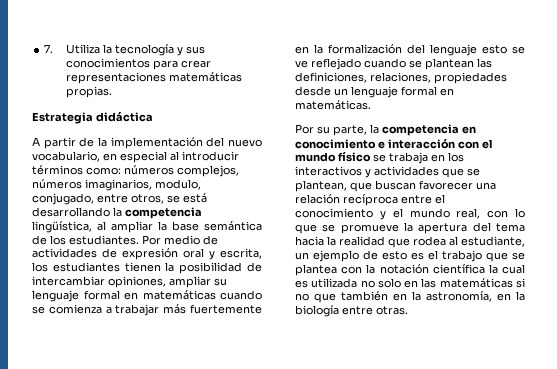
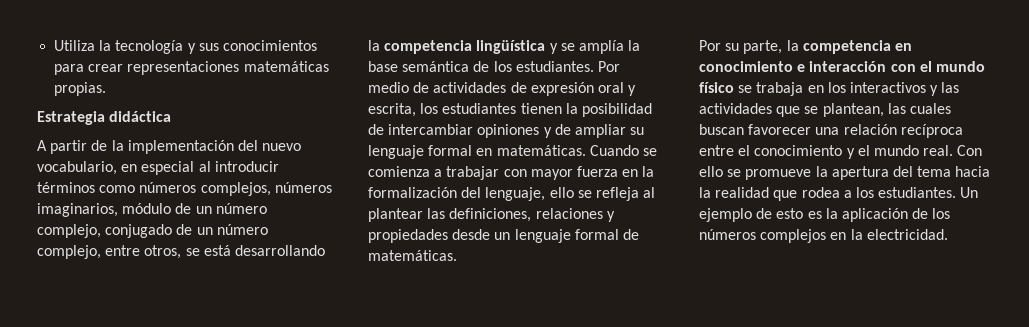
[44,44,54,53] 7. -> (54, 45) none
[86,167,121,175] como: -> [99,185,136,193] como
[155,179,201,190] [32,193,94,205] modulo, conjugado, -> [122,203,267,214] [37,224,268,238] [37,245,101,259] módulo de un número complejo, conjugado de un número complejo,
[32,221,153,233] lingüística, al ampliar -> [476,40,624,54] lingüística y se amplía
[108,276,166,288] opiniones, -> [477,124,571,138] opiniones y de
[142,290,262,300] matemáticas cuando -> [496,145,639,156] matemáticas. Cuando
[163,304,262,314] más fuertemente -> [503,166,618,180] con mayor fuerza
[430,44,525,56] [295,58,492,70] [295,72,431,83] lenguaje esto se ve reflejado cuando se plantean las definiciones, relaciones, -> [485,187,656,201] [368,208,615,222] lenguaje, ello se refleja al plantear las definiciones, relaciones y
[440,88,454,96] en -> [622,229,639,240] de
(371, 173) none -> [941,82,960,93] las
[350,182,372,192] que -> [887,103,951,114] las cuales
[456,208,525,219] [295,224,317,234] real, con lo que -> [923,145,983,156] [699,166,723,177] real. Con ello
[449,236,525,247] [295,250,525,262] [295,264,525,276] [295,278,525,288] [295,291,525,303] [295,305,408,317] al estudiante, un ejemplo de esto es el trabajo que se plantea con la notación científica la cual es utilizada no solo en las matemáticas si no que también en la astronomía, en la biología entre otras. -> [843,187,979,198] [699,208,951,222] [699,229,948,243] a los estudiantes. Un ejemplo de esto es la aplicación de los números complejos en la electricidad.

